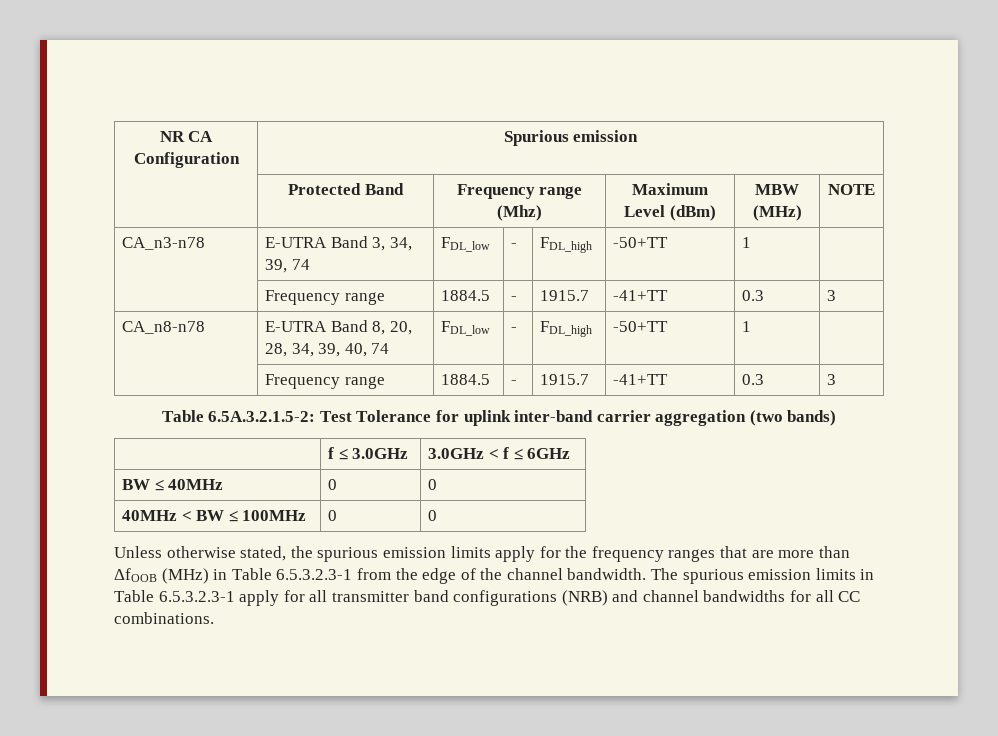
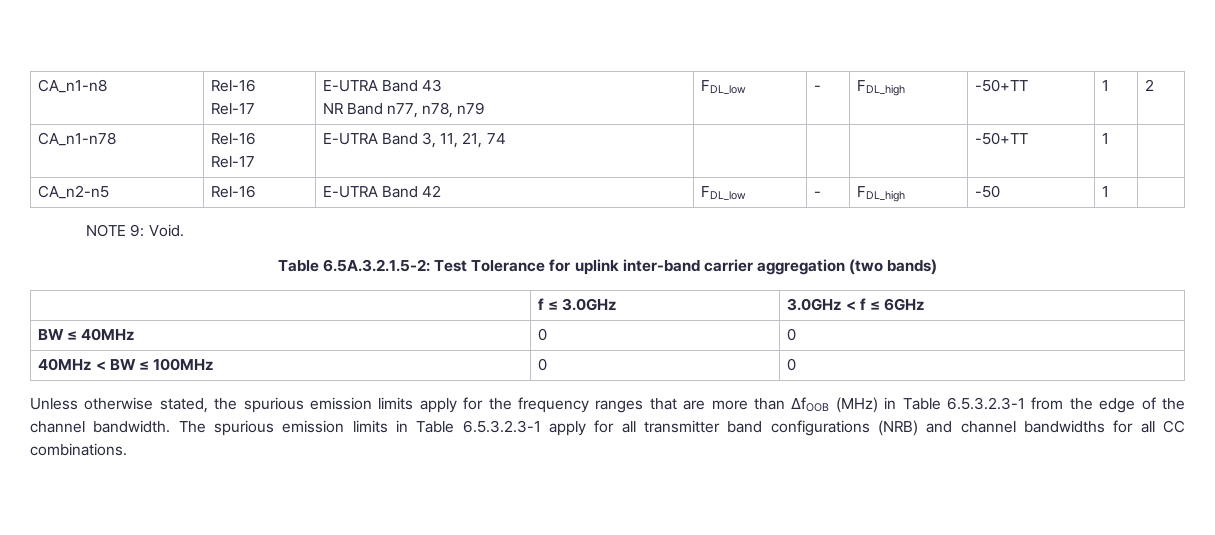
[159,131,214,142] [133,152,240,168] [503,130,639,146] [288,183,404,195] [456,184,583,199] [497,205,542,221] [632,183,708,195] [624,205,716,221] [755,184,799,195] [752,205,802,221] [828,184,875,195] [121,237,205,250] [264,236,412,251] [264,259,310,273] [440,237,490,252] [510,243,517,248] [539,237,592,253] [612,237,668,248] [741,237,751,248] [264,290,385,305] [440,290,490,301] [510,296,517,301] [539,290,589,301] [612,290,668,301] [741,290,764,301] [826,290,836,301] [121,321,205,334] [264,320,412,335] [264,343,390,357] [440,321,490,336] [510,327,517,332] [539,321,592,337] [612,321,668,332] [741,321,751,332] [264,374,385,389] [440,374,490,385] [510,380,517,385] [539,374,589,385] [612,374,668,385] [741,374,764,385] [826,374,836,385] NR CA Configuration | Spurious emission // | Protected Band | Frequency range (Mhz) | Maximum Level (dBm) | MBW (MHz) | NOTE // CA_n3-n78 | E-UTRA Band 3, 34, 39, 74 | FDL_low | - | FDL_high | -50+TT | 1 | // | Frequency range | 1884.5 | - | 1915.7 | -41+TT | 0.3 | 3 // CA_n8-n78 | E-UTRA Band 8, 20, 28, 34, 39, 40, 74 | FDL_low | - | FDL_high | -50+TT | 1 | // | Frequency range | 1884.5 | - | 1915.7 | -41+TT | 0.3 | 3 -> [37,79,107,93] [210,79,256,92] [210,103,255,115] [322,79,443,92] [322,102,486,118] [700,80,746,94] [813,85,821,91] [856,80,905,96] [974,79,1028,92] [1101,80,1109,91] [1144,79,1154,91] [37,132,116,146] [210,132,256,145] [210,156,255,168] [322,132,506,148] [974,132,1028,145] [1101,133,1109,144] [37,185,109,199] [210,185,256,198] [322,185,442,198] [700,186,746,200] [813,191,821,197] [856,186,905,202] [974,185,1000,198] [1101,186,1109,197] [86,224,184,237] CA_n1-n8 | Rel-16 // Rel-17 | E-UTRA Band 43 // NR Band n77, n78, n79 | FDL_low | - | FDL_high | -50+TT | 1 | 2 // CA_n1-n78 | Rel-16 // Rel-17 | E-UTRA Band 3, 11, 21, 74 | | | | -50+TT | 1 | // CA_n2-n5 | Rel-16 | E-UTRA Band 42 | FDL_low | - | FDL_high | -50 | 1 | // NOTE 9: Void.

